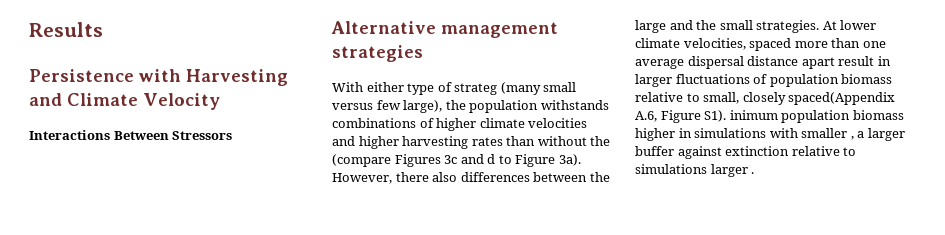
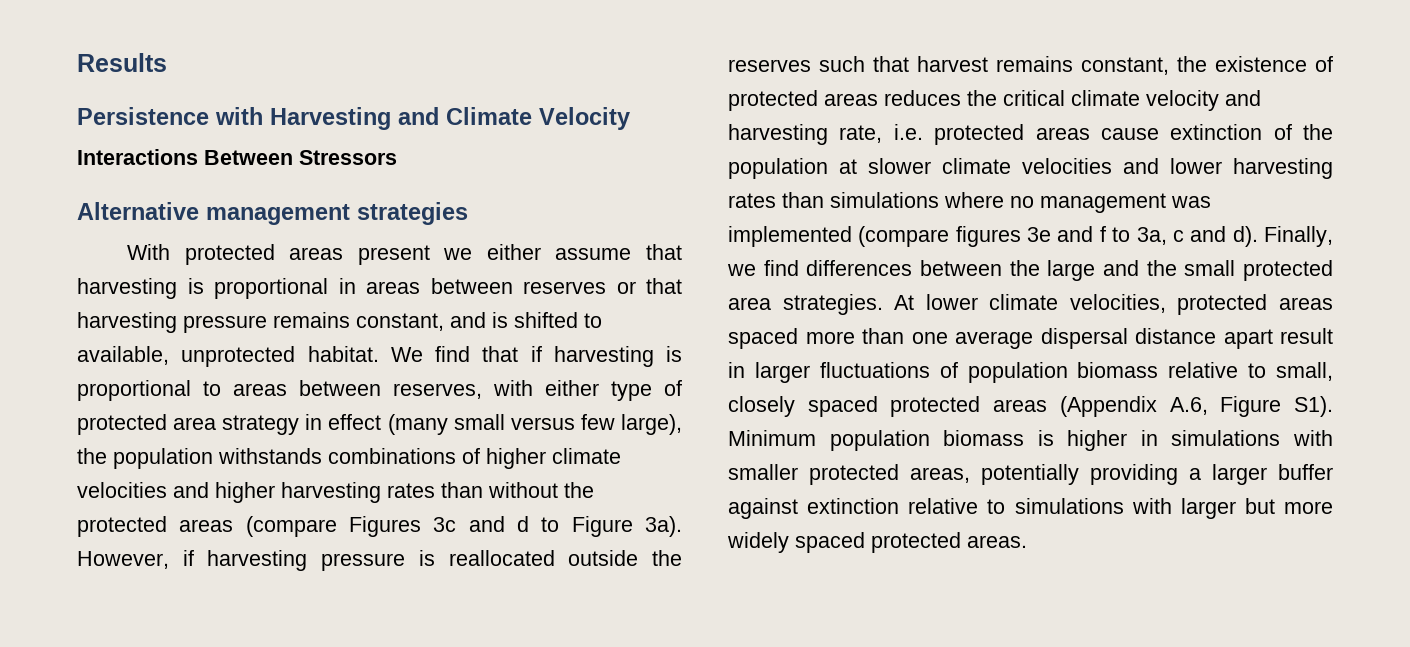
[366,82,498,95] either type of strateg -> [184,244,683,265] [77,278,682,299] [77,312,602,333] [77,346,682,367] [77,380,682,401] [77,414,382,435] protected areas present we either assume that harvesting is proportional in areas between reserves or that harvesting pressure remains constant, and is shifted to available, unprotected habitat. We find that if harvesting is proportional to areas between reserves, with either type of protected area strategy in effect
(611, 141) none -> [77,516,234,537] protected areas
[395,172,458,182] there also -> [182,550,682,571] [728,56,1333,75] [728,90,1261,111] [728,124,1333,145] [728,158,1333,179] [728,192,1211,213] [728,226,1333,247] [727,260,799,276] if harvesting pressure is reallocated outside the reserves such that harvest remains constant, the existence of protected areas reduces the critical climate velocity and harvesting rate, i.e. protected areas cause extinction of the population at slower climate velocities and lower harvesting rates than simulations where no management was implemented (compare figures 3e and f to 3a, c and d). Finally, we find
(753, 25) none -> [1243,260,1333,281] [728,297,771,310] protected area
(746, 44) none -> [1177,294,1333,315] protected areas
[788,92,896,105] spaced(Appendix -> [807,396,1157,417] spaced protected areas (Appendix
[729,110,904,123] inimum population biomass -> [728,430,1054,451] Minimum population biomass is
[850,136,854,140] , -> [809,464,1178,485] protected areas, potentially providing
[710,164,755,177] larger . -> [1131,498,1333,519] [727,532,1027,553] with larger but more widely spaced protected areas.

